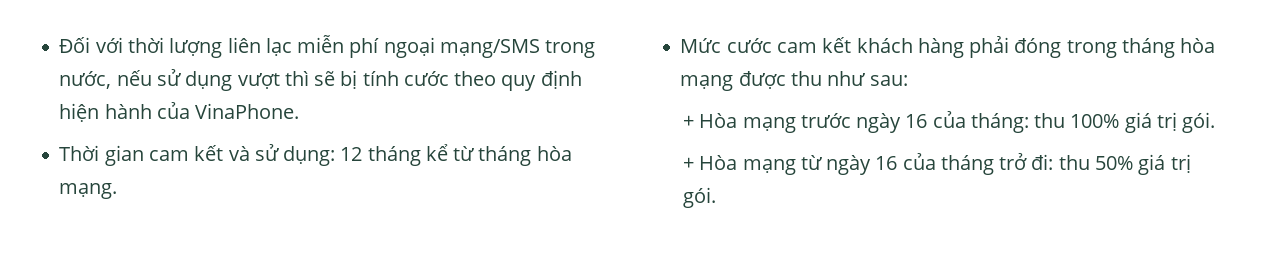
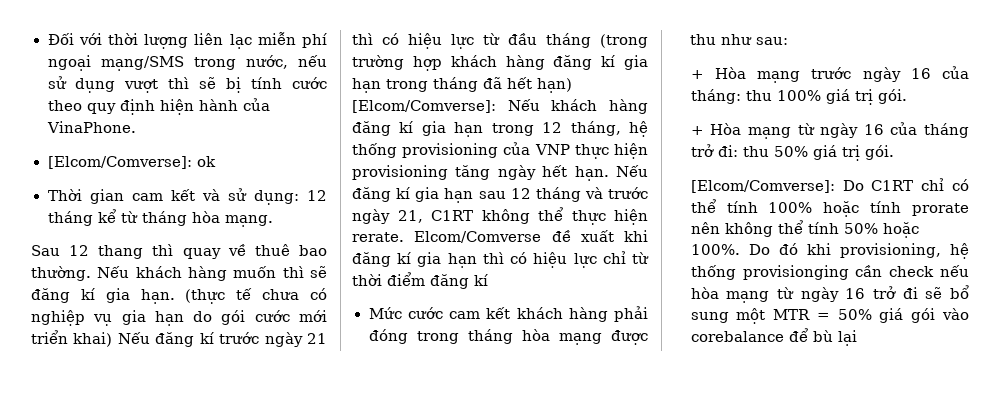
(300, 111) none -> [47,156,216,169] // [Elcom/Comverse]: ok
(118, 191) none -> [31,244,327,259] [31,266,327,281] [31,288,327,304] [31,310,327,326] [31,330,327,347] [352,33,648,49] [352,55,648,71] [352,77,572,93] [352,99,648,114] [352,121,648,137] [352,142,648,159] [352,165,648,181] [352,187,648,203] [352,207,648,225] [352,230,648,243] [352,251,649,268] [352,272,488,289] // Sau 12 thang thì quay về thuê bao thường. Nếu khách hàng muốn thì sẽ đăng kí gia hạn. (thực tế chưa có nghiệp vụ gia hạn do gói cước mới triển khai) Nếu đăng kí trước ngày 21 thì có hiệu lực từ đầu tháng (trong trường hợp khách hàng đăng kí gia hạn trong tháng đã hết hạn) [Elcom/Comverse]: Nếu khách hàng đăng kí gia hạn trong 12 tháng, hệ thống provisioning của VNP thực hiện provisioning tăng ngày hết hạn. Nếu đăng kí gia hạn sau 12 tháng và trước ngày 21, C1RT không thể thực hiện rerate. Elcom/Comverse đề xuất khi đăng kí gia hạn thì có hiệu lực chỉ từ thời điểm đăng kí
(717, 197) none -> [690,178,969,193] [690,199,969,217] [690,220,919,238] [690,243,969,259] [690,265,969,280] [690,285,969,303] [690,308,969,324] [690,328,857,346] // [Elcom/Comverse]: Do C1RT chỉ có thể tính 100% hoặc tính prorate nên không thể tính 50% hoặc 100%. Do đó khi provisioning, hệ thống provisionging cần check nếu hòa mạng từ ngày 16 trở đi sẽ bổ sung một MTR = 50% giá gói vào corebalance để bù lại

